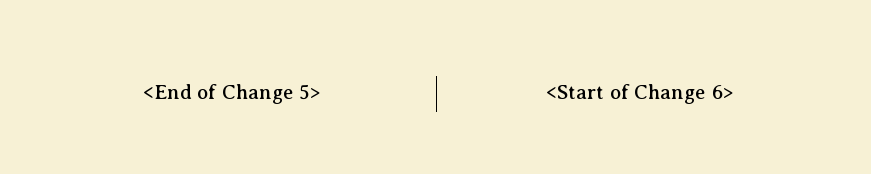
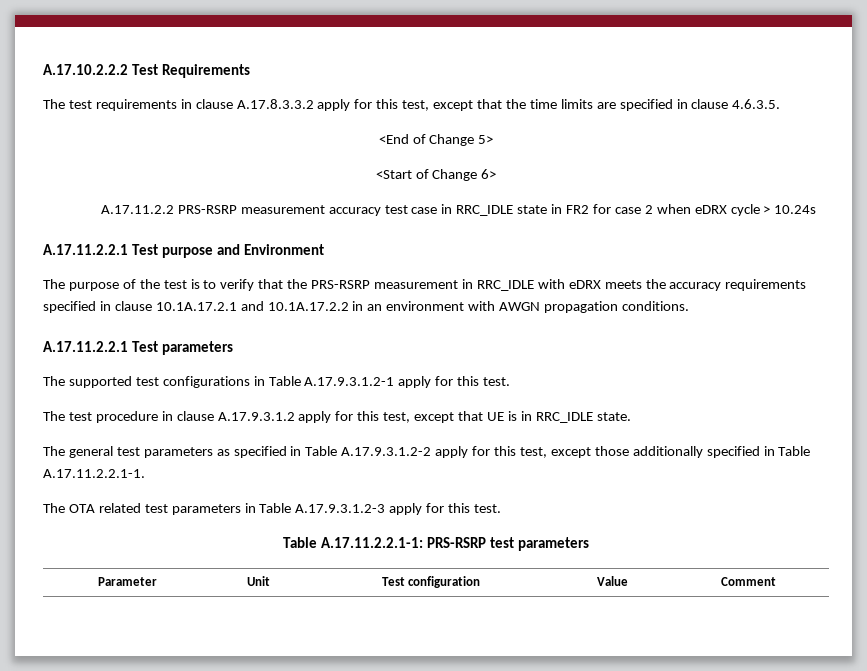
(142, 91) none -> [43,64,250,78] [43,99,781,111] A.17.10.2.2.2 Test Requirements // The test requirements in clause A.17.8.3.3.2 apply for this test, except that the time limits are specified in clause 4.6.3.5. //
(733, 92) none -> [100,204,817,216] [43,244,324,258] [43,279,807,291] [43,301,689,313] [43,341,233,355] [43,376,511,388] [43,411,631,423] [43,446,811,458] [43,469,145,478] [43,503,502,515] [283,537,589,551] [98,577,157,586] [247,576,270,586] [381,576,481,588] [596,576,628,586] [720,577,776,586] // A.17.11.2.2 PRS-RSRP measurement accuracy test case in RRC_IDLE state in FR2 for case 2 when eDRX cycle > 10.24s // A.17.11.2.2.1 Test purpose and Environment // The purpose of the test is to verify that the PRS-RSRP measurement in RRC_IDLE with eDRX meets the accuracy requirements specified in clause 10.1A.17.2.1 and 10.1A.17.2.2 in an environment with AWGN propagation conditions. // A.17.11.2.2.1 Test parameters // The supported test configurations in Table A.17.9.3.1.2-1 apply for this test. // The test procedure in clause A.17.9.3.1.2 apply for this test, except that UE is in RRC_IDLE state. // The general test parameters as specified in Table A.17.9.3.1.2-2 apply for this test, except those additionally specified in Table A.17.11.2.2.1-1. // The OTA related test parameters in Table A.17.9.3.1.2-3 apply for this test. // Table A.17.11.2.2.1-1: PRS-RSRP test parameters // Parameter | Unit | Test configuration | Value | Comment

